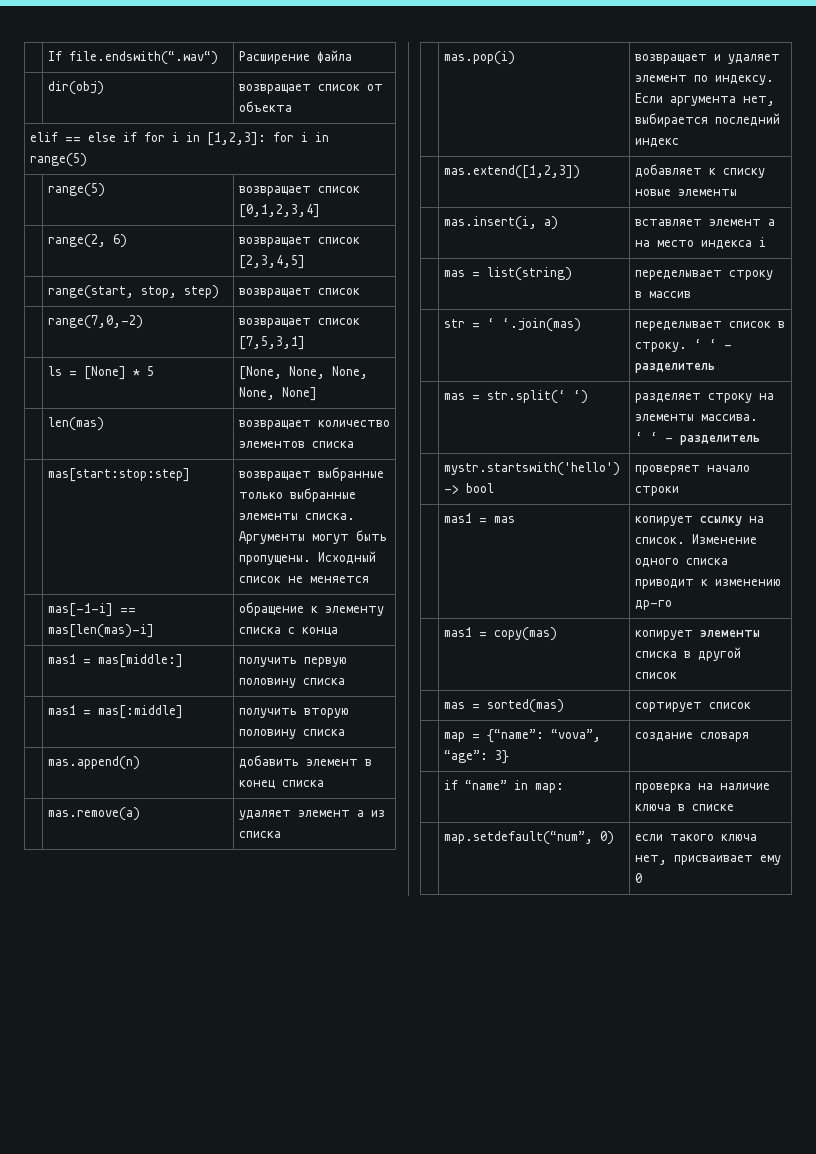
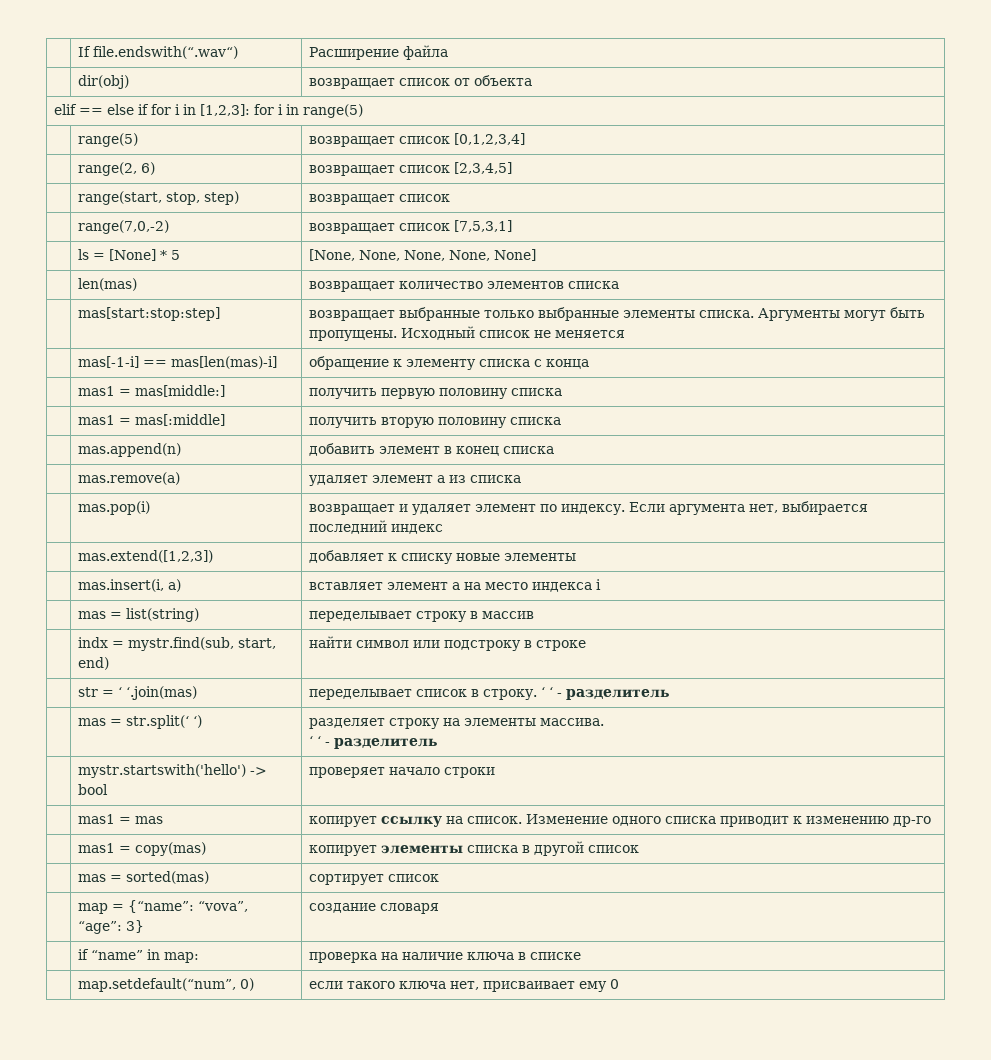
(691, 294) none -> [78,637,277,651] [78,657,110,670] [309,636,587,651] // | indx = mystr.find(sub, start, end) | найти символ или подстроку в строке

